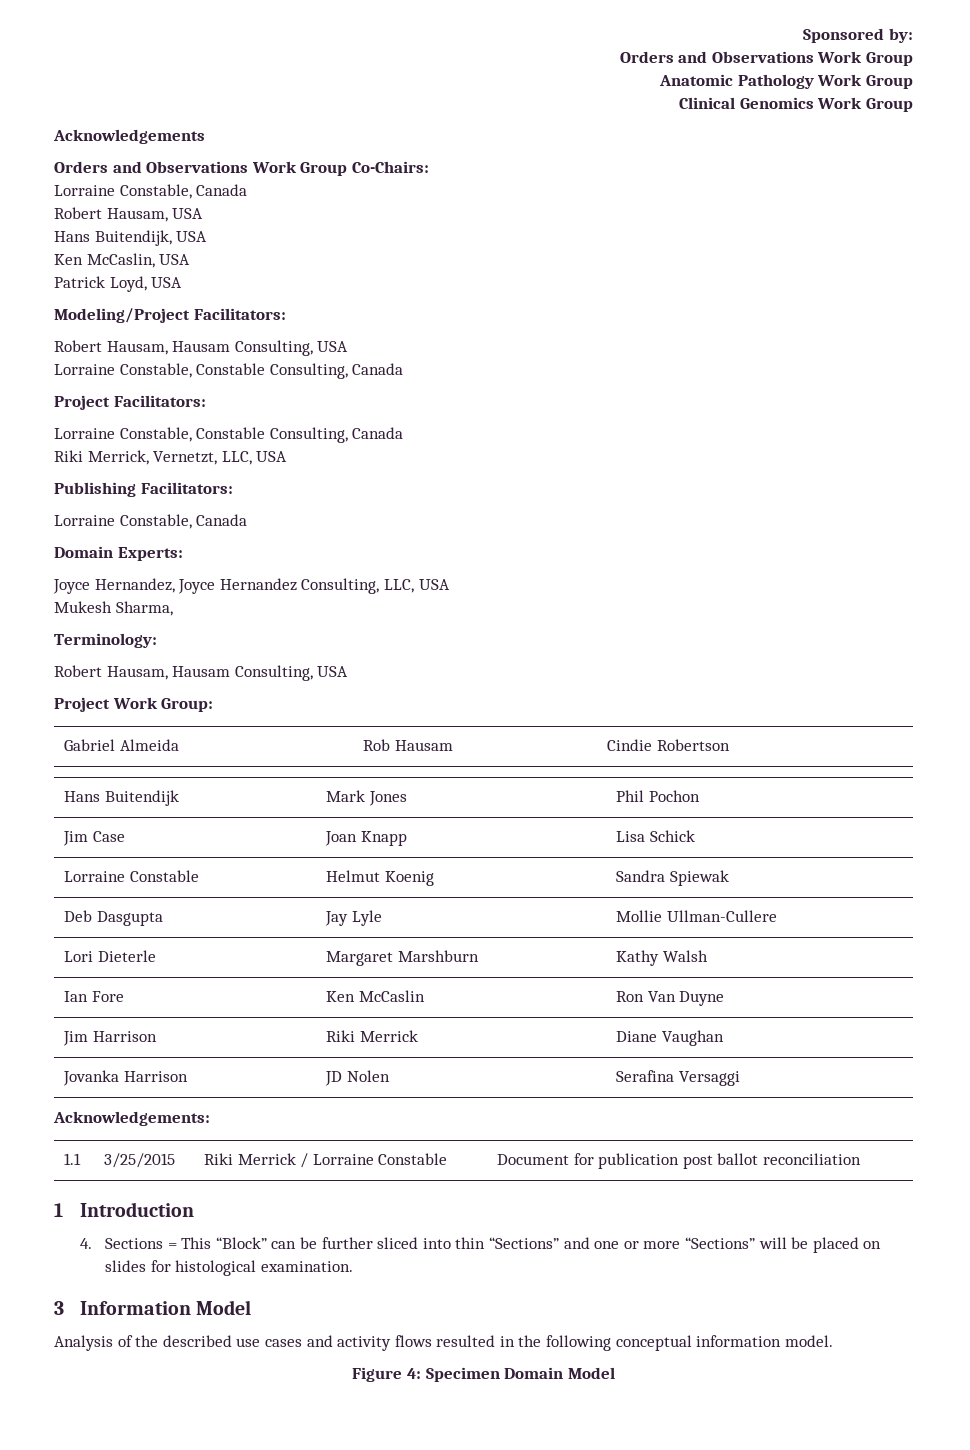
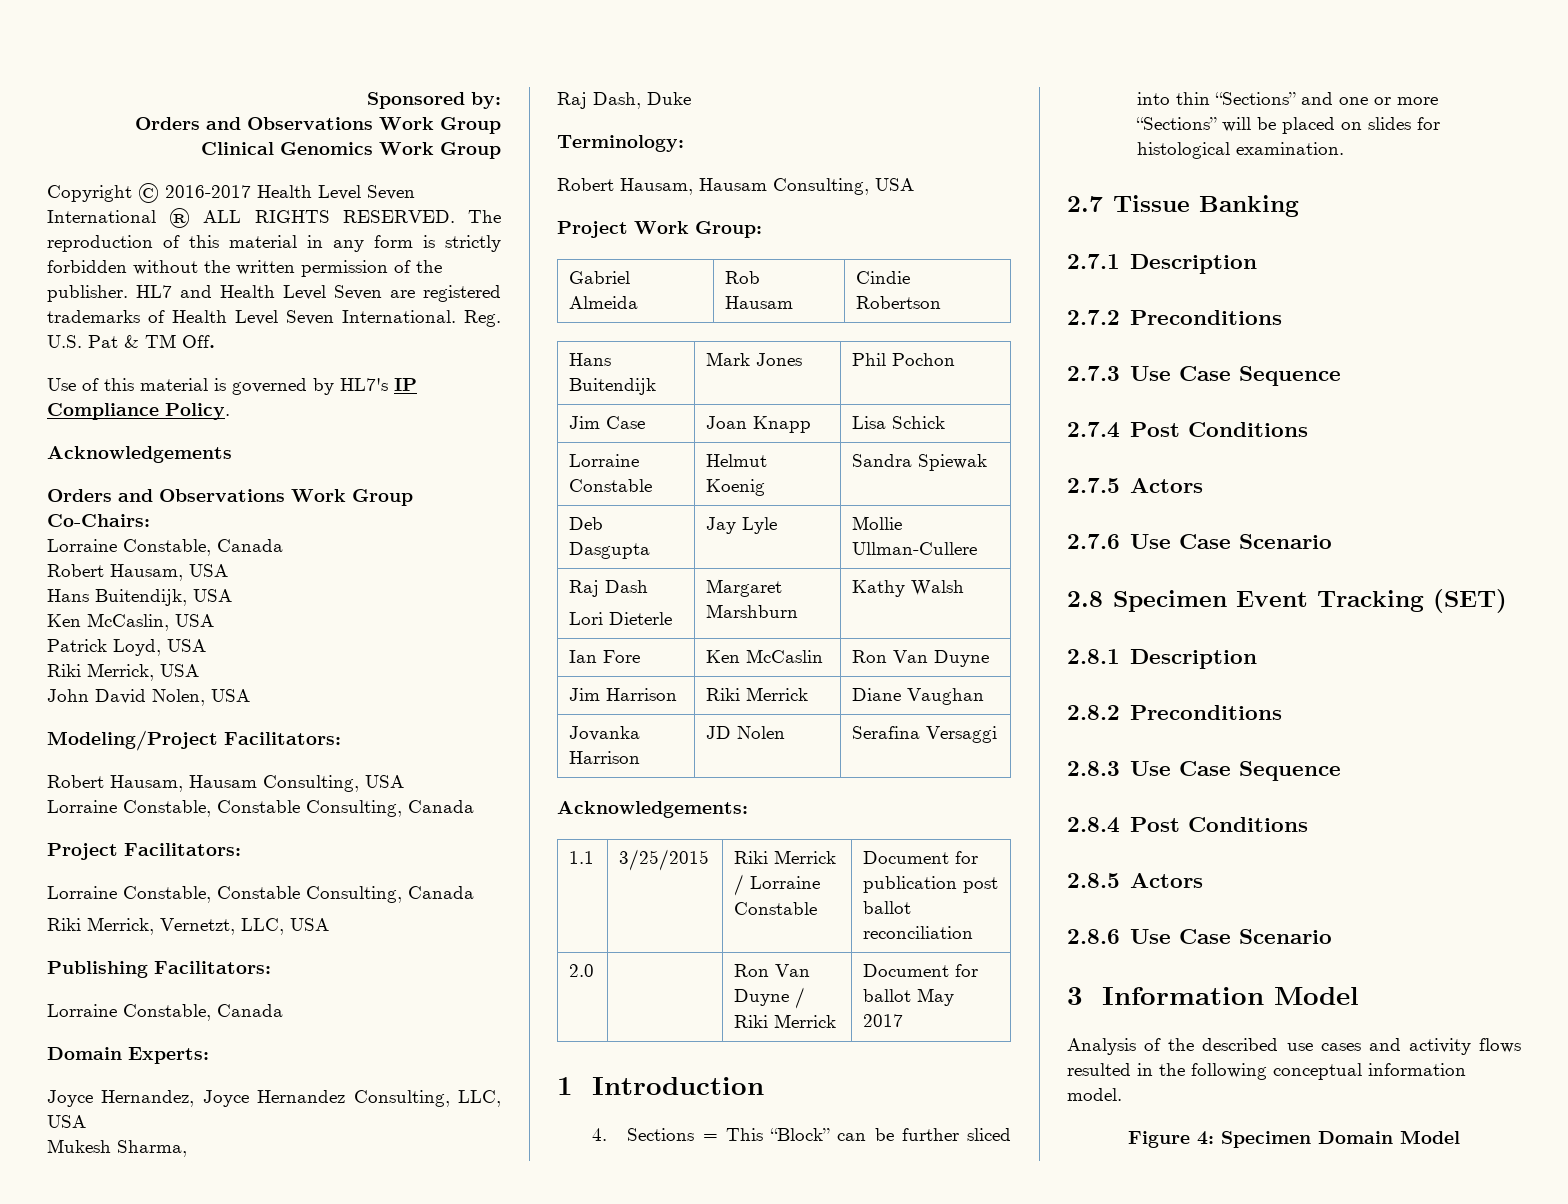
[659,74,914,89] // Anatomic Pathology Work Group -> (501, 125) none
(914, 105) none -> [47,183,415,203] [47,208,501,228] [47,235,501,252] [47,260,442,277] [47,285,501,302] [47,310,501,327] [47,334,215,348] [47,378,417,395] [47,403,230,420] // Copyright © 2016-2017 Health Level Seven International ® ALL RIGHTS RESERVED. The reproduction of this material in any form is strictly forbidden without the written permission of the publisher. HL7 and Health Level Seven are registered trademarks of Health Level Seven International. Reg. U.S. Pat & TM Off. // Use of this material is governed by HL7's IP Compliance Policy.
(183, 282) none -> [47,663,199,681] [47,689,250,706] // Riki Merrick, USA // John David Nolen, USA
(173, 608) none -> [557,92,691,109] // Raj Dash, Duke
(777, 916) none -> [569,580,649,597] Raj Dash //
(861, 1159) none -> [569,964,595,977] [734,964,811,977] [734,987,806,1009] [734,1014,837,1028] [863,964,979,977] [863,988,955,1006] [863,1014,904,1027] // 2.0 | | Ron Van Duyne / Riki Merrick | Document for ballot May 2017
(353, 1266) none -> [1067,195,1299,217] [1067,254,1257,274] [1067,310,1282,325] [1067,366,1341,386] [1067,422,1308,438] [1067,478,1203,493] [1067,534,1332,549] [1067,589,1507,613] [1067,649,1257,669] [1067,705,1282,720] [1067,761,1341,781] [1067,817,1308,833] [1067,873,1203,888] [1067,929,1332,944] // 2.7 Tissue Banking // 2.7.1 Description // 2.7.2 Preconditions // 2.7.3 Use Case Sequence // 2.7.4 Post Conditions // 2.7.5 Actors // 2.7.6 Use Case Scenario // 2.8 Specimen Event Tracking (SET) // 2.8.1 Description // 2.8.2 Preconditions // 2.8.3 Use Case Sequence // 2.8.4 Post Conditions // 2.8.5 Actors // 2.8.6 Use Case Scenario

